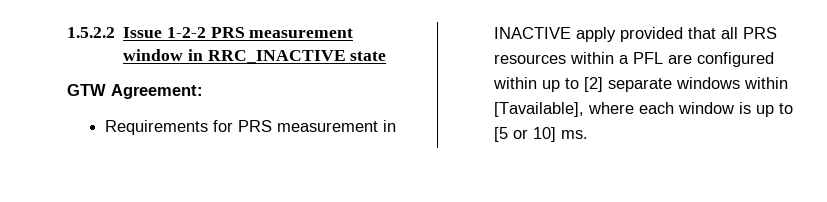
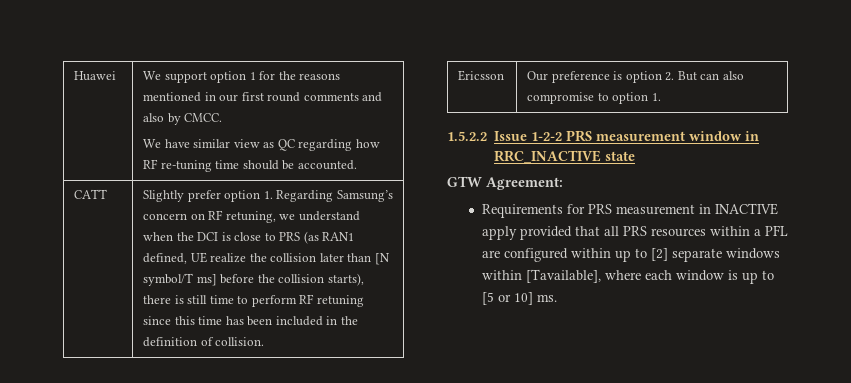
(67, 32) none -> [74,71,117,81] [143,71,341,83] [143,92,383,102] [143,113,223,125] [143,139,380,151] [143,159,357,172] [74,189,108,199] [143,190,393,202] [143,210,360,223] [143,231,355,244] [143,252,390,265] [143,273,364,286] [143,294,364,307] [143,316,358,326] [143,337,265,347] [458,70,505,81] [527,71,744,83] [527,92,661,104] Huawei | We support option 1 for the reasons mentioned in our first round comments and also by CMCC. // We have similar view as QC regarding how RF re-tuning time should be accounted. // CATT | Slightly prefer option 1. Regarding Samsung’s concern on RF retuning, we understand when the DCI is close to PRS (as RAN1 defined, UE realize the collision later than [N symbol/T ms] before the collision starts), there is still time to perform RF retuning since this time has been included in the definition of collision. // Ericsson | Our preference is option 2. But can also compromise to option 1. //

